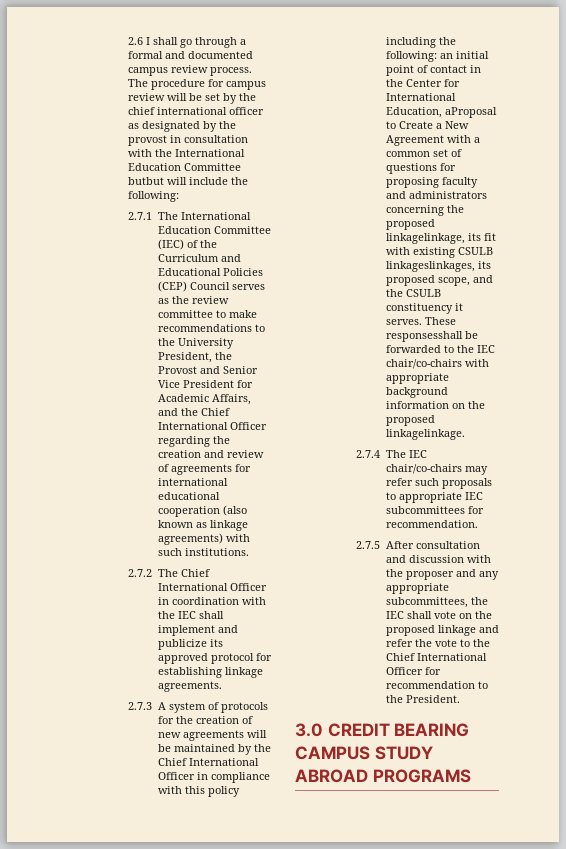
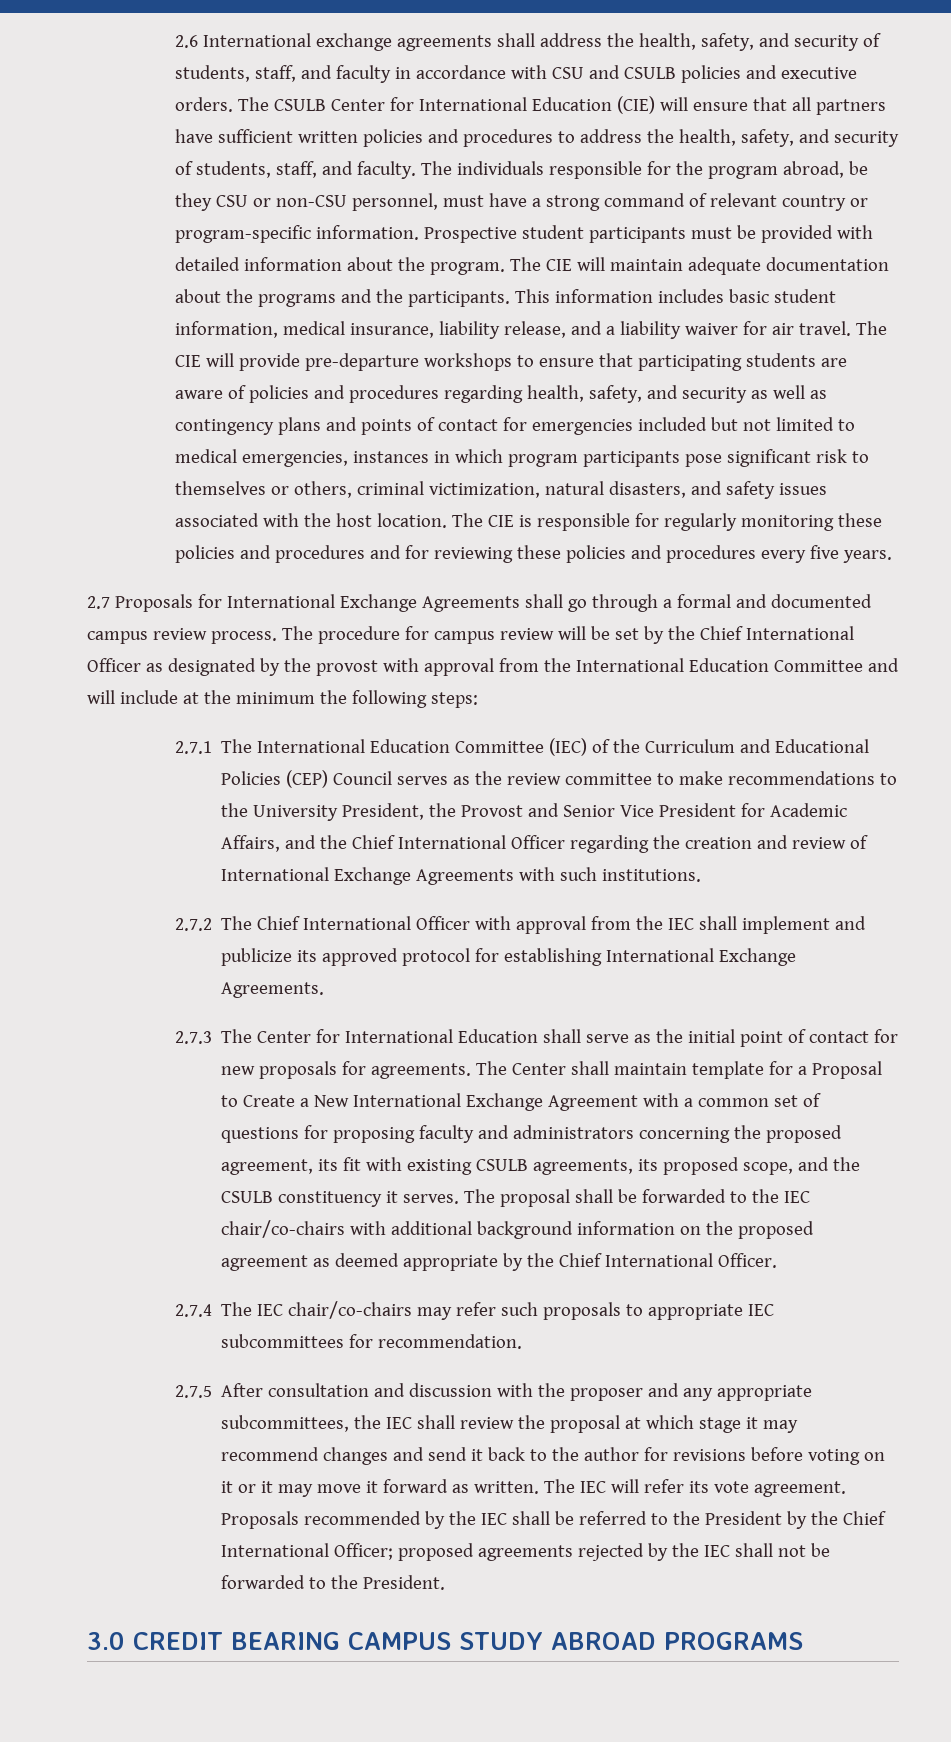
[146,37,151,45] I -> [203,33,882,51] [175,65,858,83] [175,96,887,115] [175,129,900,147] [175,161,869,179] [175,193,869,211] [175,225,874,243] [175,257,890,275] [175,289,837,307] [175,321,888,339] [175,353,848,371] [175,385,828,403] [175,417,856,435] [175,449,870,467] [175,481,828,499] [175,513,883,531] [175,545,893,563] [87,594,520,612] International exchange agreements shall address the health, safety, and security of students, staff, and faculty in accordance with CSU and CSULB policies and executive orders. The CSULB Center for International Education (CIE) will ensure that all partners have sufficient written policies and procedures to address the health, safety, and security of students, staff, and faculty. The individuals responsible for the program abroad, be they CSU or non-CSU personnel, must have a strong command of relevant country or program-specific information. Prospective student participants must be provided with detailed information about the program. The CIE will maintain adequate documentation about the programs and the participants. This information includes basic student information, medical insurance, liability release, and a liability waiver for air travel. The CIE will provide pre-departure workshops to ensure that participating students are aware of policies and procedures regarding health, safety, and security as well as contingency plans and points of contact for emergencies included but not limited to medical emergencies, instances in which program participants pose significant risk to themselves or others, criminal victimization, natural disasters, and safety issues associated with the host location. The CIE is responsible for regularly monitoring these policies and procedures and for reviewing these policies and procedures every five years. // 2.7 Proposals for International Exchange Agreements
[128,107,265,115] chief international officer -> [699,626,854,640] [87,658,141,672] Chief International Officer
[170,135,249,143] [128,149,153,157] in consultation with -> [382,658,539,676] with approval from
[128,177,165,185] butbut -> [867,658,899,672] and
[231,177,249,185] [128,191,180,202] the following: -> [182,690,478,708] at the minimum the following steps:
[170,464,251,475] [157,478,228,486] [157,492,220,500] [157,505,247,517] [157,520,248,531] [157,533,223,545] agreements for international educational cooperation (also known as linkage agreements) -> [221,867,515,885] International Exchange Agreements
[157,597,266,605] in coordination with -> [475,916,632,934] with approval from
[224,667,263,678] [157,681,222,692] [128,702,268,713] [157,716,253,724] [157,730,267,741] [157,744,271,755] [157,758,259,766] [157,772,270,783] [157,786,240,797] [385,37,456,48] [385,51,489,62] [385,65,481,76] [385,79,460,87] [385,93,456,101] [385,107,497,118] linkage agreements. // 2.7.3 A system of protocols for the creation of new agreements will be maintained by the Chief International Officer in compliance with this policy including the following: an initial point of contact in the Center for International Education, aProposal -> [606,948,797,966] [221,982,325,998] [175,1029,899,1047] [221,1061,883,1079] International Exchange Agreements. // 2.7.3 The Center for International Education shall serve as the initial point of contact for new proposals for agreements. The Center shall maintain template for a Proposal
(469, 125) none -> [353,1093,544,1111] International Exchange
[385,233,465,244] linkagelinkage, -> [221,1159,314,1175] agreement,
[385,261,475,272] linkageslinkages, -> [533,1159,634,1175] agreements,
[424,317,456,325] [385,331,463,342] These responsesshall -> [464,1189,614,1207] The proposal shall
[385,373,449,384] appropriate -> [391,1221,473,1235] additional
[385,429,465,440] linkagelinkage. -> [221,1253,778,1271] agreement as deemed appropriate by the Chief International Officer.
[433,611,492,619] [385,625,499,636] [385,639,490,647] [385,653,487,661] [385,667,441,675] [385,681,475,689] vote on the proposed linkage and refer the vote to the Chief International Officer for recommendation -> [460,1415,799,1433] [221,1447,886,1465] [221,1479,847,1497] [221,1511,887,1529] [221,1543,831,1561] [221,1575,306,1589] review the proposal at which stage it may recommend changes and send it back to the author for revisions before voting on it or it may move it forward as written. The IEC will refer its vote agreement. Proposals recommended by the IEC shall be referred to the President by the Chief International Officer; proposed agreements rejected by the IEC shall not be forwarded

